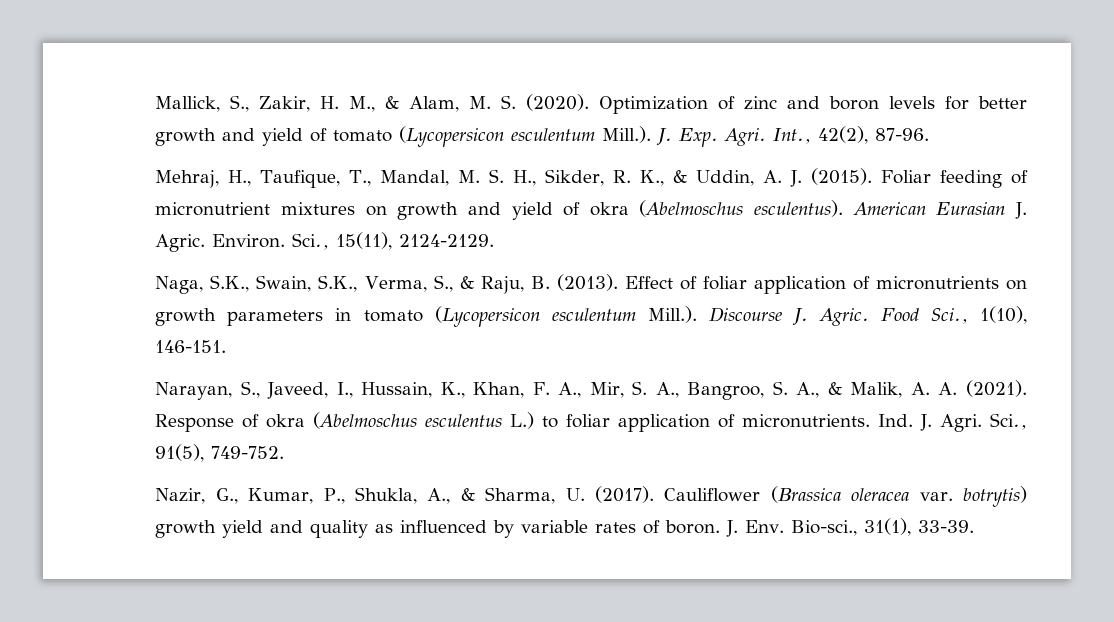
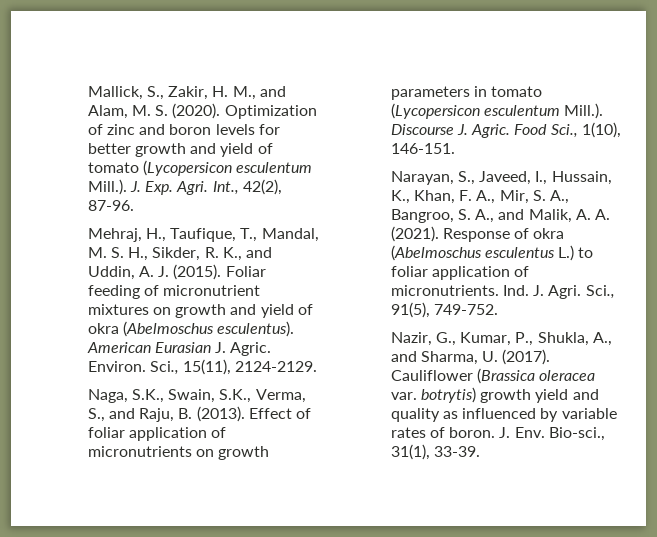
[385,96,400,109] & -> [259,86,286,97] and
[673,170,688,183] & -> [245,247,272,258] and
[459,276,474,289] & -> [108,408,135,419] and
[827,382,842,395] & -> [498,209,525,220] and
[460,488,475,501] & -> [390,351,417,362] and

